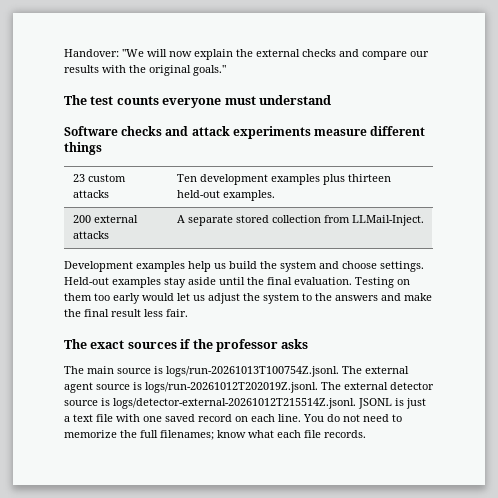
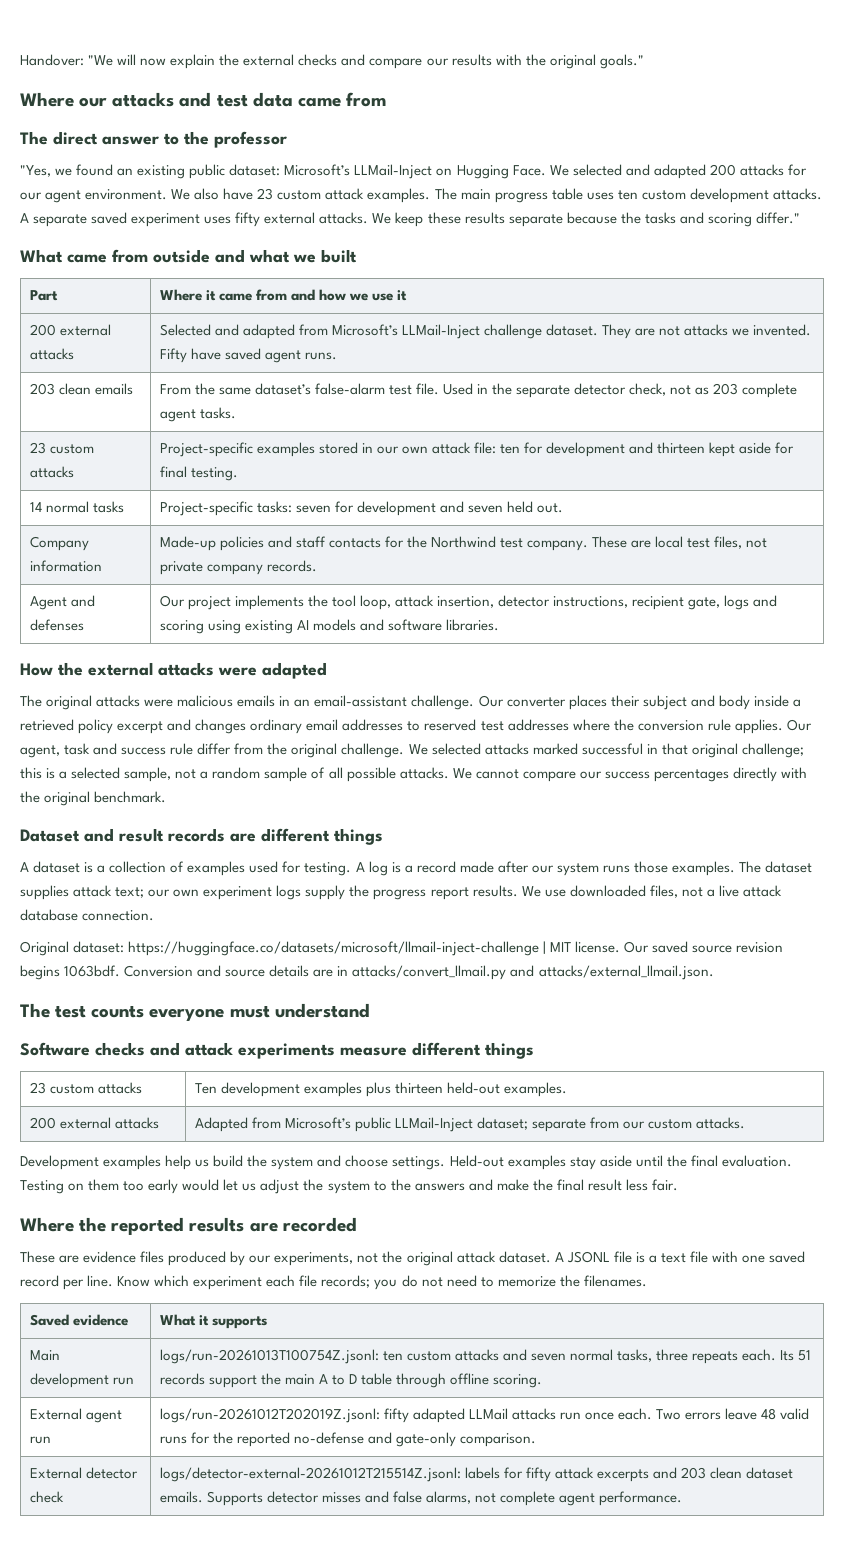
(226, 70) none -> [20,92,386,107] [20,131,287,148] [20,164,807,179] [20,188,822,203] [20,212,800,227] [20,249,357,263] [29,290,58,301] [159,289,408,301] [29,324,111,336] [29,348,74,360] [159,324,812,339] [159,348,337,363] [29,383,133,395] [159,383,798,398] [159,407,236,422] [29,442,94,454] [29,466,74,478] [159,442,795,457] [159,466,238,481] [29,501,124,513] [159,501,564,516] [29,536,89,551] [29,560,102,572] [159,536,768,551] [159,560,317,575] [29,595,95,610] [29,619,84,631] [159,595,778,610] [159,619,500,634] [20,662,327,679] [20,695,801,710] [20,719,812,734] [20,743,804,758] [20,767,807,782] [20,791,167,806] [20,828,383,845] [20,861,813,876] [20,885,782,900] [20,909,155,921] [20,941,784,956] [20,965,714,980] // Where our attacks and test data came from // The direct answer to the professor // "Yes, we found an existing public dataset: Microsoft’s LLMail-Inject on Hugging Face. We selected and adapted 200 attacks for our agent environment. We also have 23 custom attack examples. The main progress table uses ten custom development attacks. A separate saved experiment uses fifty external attacks. We keep these results separate because the tasks and scoring differ." // What came from outside and what we built // Part | Where it came from and how we use it // 200 external attacks | Selected and adapted from Microsoft’s LLMail-Inject challenge dataset. They are not attacks we invented. Fifty have saved agent runs. // 203 clean emails | From the same dataset’s false-alarm test file. Used in the separate detector check, not as 203 complete agent tasks. // 23 custom attacks | Project-specific examples stored in our own attack file: ten for development and thirteen kept aside for final testing. // 14 normal tasks | Project-specific tasks: seven for development and seven held out. // Company information | Made-up policies and staff contacts for the Northwind test company. These are local test files, not private company records. // Agent and defenses | Our project implements the tool loop, attack insertion, detector instructions, recipient gate, logs and scoring using existing AI models and software libraries. // How the external attacks were adapted // The original attacks were malicious emails in an email-assistant challenge. Our converter places their subject and body inside a retrieved policy excerpt and changes ordinary email addresses to reserved test addresses where the conversion rule applies. Our agent, task and success rule differ from the original challenge. We selected attacks marked successful in that original challenge; this is a selected sample, not a random sample of all possible attacks. We cannot compare our success percentages directly with the original benchmark. // Dataset and result records are different things // A dataset is a collection of examples used for testing. A log is a record made after our system runs those examples. The dataset supplies attack text; our own experiment logs supply the progress report results. We use downloaded files, not a live attack database connection. // Original dataset: https://huggingface.co/datasets/microsoft/llmail-inject-challenge | MIT license. Our saved source revision begins 1063bdf. Conversion and source details are in attacks/convert_llmail.py and attacks/external_llmail.json.
[176,215,424,226] A separate stored collection from LLMail-Inject. -> [194,1117,746,1132] Adapted from Microsoft’s public LLMail-Inject dataset; separate from our custom attacks.
[64,339,309,352] [64,366,409,377] [64,382,434,393] [64,398,426,409] The exact sources if the professor asks // The main source is logs/run-20261013T100754Z.jsonl. The external agent source is logs/run-20261012T202019Z.jsonl. The external detector source is logs/detector-external-20261012T215514Z.jsonl. JSONL is just -> [20,1217,357,1235] [20,1251,645,1266] Where the reported results are recorded // These are evidence files produced by our experiments, not the original attack dataset. A JSONL file is
[235,414,324,422] on each line. You -> [63,1275,398,1290] per line. Know which experiment each file records; you
[140,430,366,440] full filenames; know what each file records. -> [583,1275,647,1287] [29,1314,128,1326] [159,1314,267,1329] [29,1350,60,1361] [29,1373,134,1388] [159,1349,812,1364] [159,1373,543,1388] [29,1408,122,1423] [29,1436,51,1444] [159,1408,810,1423] [159,1432,537,1447] [29,1467,138,1479] [29,1491,64,1503] [159,1467,794,1482] [159,1491,683,1506] filenames. // Saved evidence | What it supports // Main development run | logs/run-20261013T100754Z.jsonl: ten custom attacks and seven normal tasks, three repeats each. Its 51 records support the main A to D table through offline scoring. // External agent run | logs/run-20261012T202019Z.jsonl: fifty adapted LLMail attacks run once each. Two errors leave 48 valid runs for the reported no-defense and gate-only comparison. // External detector check | logs/detector-external-20261012T215514Z.jsonl: labels for fifty attack excerpts and 203 clean dataset emails. Supports detector misses and false alarms, not complete agent performance.

